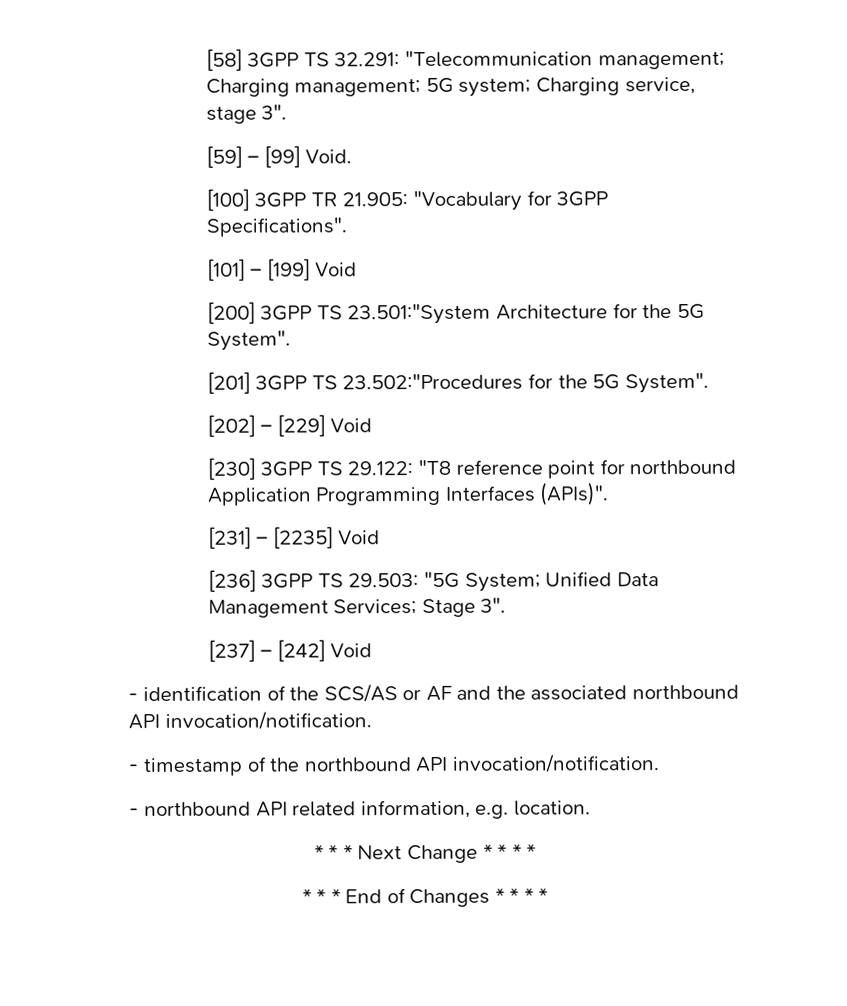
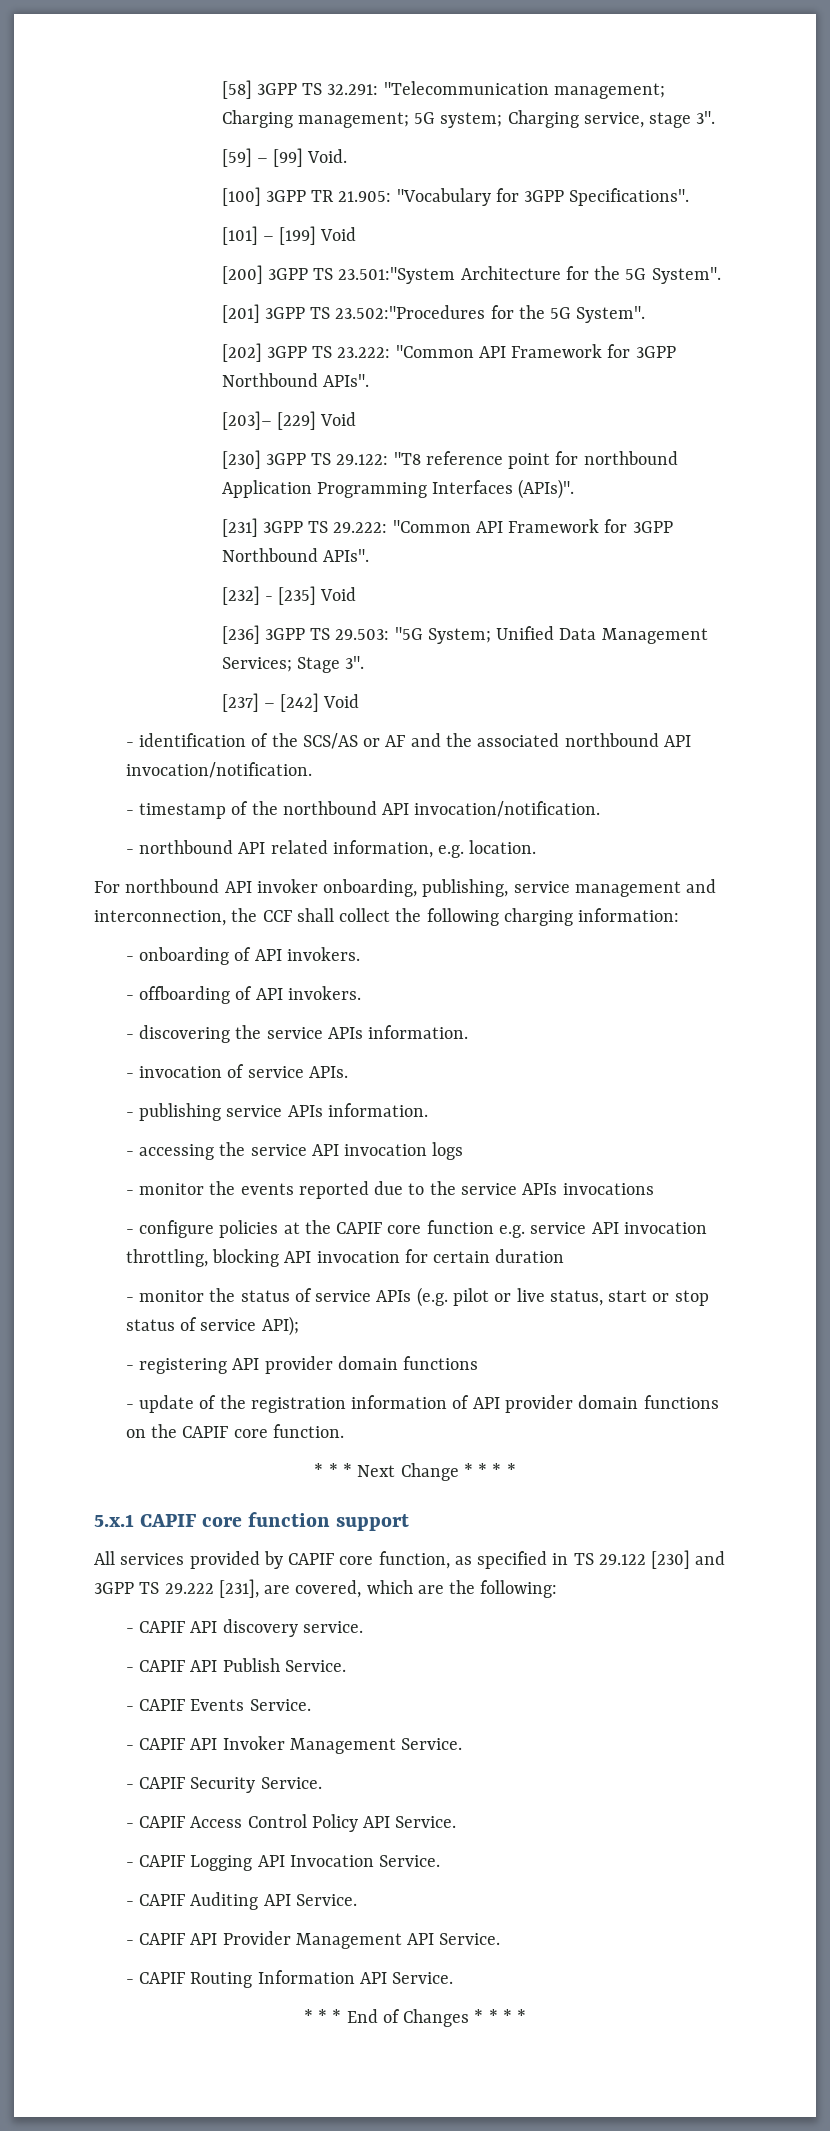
[260,424,273,433] – -> [266,344,676,358] [221,373,369,387] [221,411,272,430] 3GPP TS 23.222: "Common API Framework for 3GPP Northbound APIs". // [203]–
[256,526,334,549] – [2235] -> [262,519,673,533] [221,548,369,562] [221,586,317,605] 3GPP TS 29.222: "Common API Framework for 3GPP Northbound APIs". // [232] - [235]
(591, 808) none -> [94,879,717,897] [94,908,680,926] [125,947,360,965] [125,986,361,1004] [125,1025,469,1043] [125,1064,348,1078] [125,1103,428,1121] [125,1142,464,1160] [125,1181,654,1199] [125,1220,707,1238] [125,1249,565,1267] [125,1287,709,1307] [125,1316,299,1336] [125,1356,479,1374] [125,1395,719,1413] [125,1424,344,1438] // For northbound API invoker onboarding, publishing, service management and interconnection, the CCF shall collect the following charging information: // - onboarding of API invokers. // - offboarding of API invokers. // - discovering the service APIs information. // - invocation of service APIs. // - publishing service APIs information. // - accessing the service API invocation logs // - monitor the events reported due to the service APIs invocations // - configure policies at the CAPIF core function e.g. service API invocation throttling, blocking API invocation for certain duration // - monitor the status of service APIs (e.g. pilot or live status, start or stop status of service API); // - registering API provider domain functions // - update of the registration information of API provider domain functions on the CAPIF core function.
(537, 851) none -> [94,1512,410,1531] [94,1550,726,1569] [94,1579,558,1598] [125,1619,363,1637] [125,1658,346,1672] [125,1699,311,1711] [125,1736,463,1754] [125,1777,322,1793] [125,1814,457,1832] [125,1855,441,1871] [125,1892,357,1910] [125,1931,501,1949] [125,1970,454,1988] // 5.x.1 CAPIF core function support // All services provided by CAPIF core function, as specified in TS 29.122 [230] and 3GPP TS 29.222 [231], are covered, which are the following: // - CAPIF API discovery service. // - CAPIF API Publish Service. // - CAPIF Events Service. // - CAPIF API Invoker Management Service. // - CAPIF Security Service. // - CAPIF Access Control Policy API Service. // - CAPIF Logging API Invocation Service. // - CAPIF Auditing API Service. // - CAPIF API Provider Management API Service. // - CAPIF Routing Information API Service.

